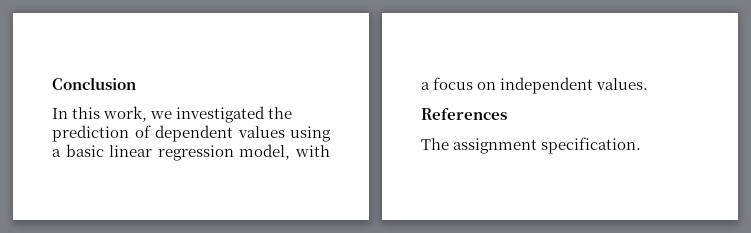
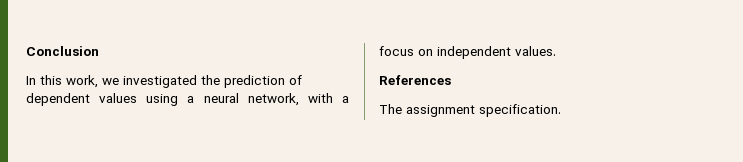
[65,144,291,161] basic linear regression model, -> [203,93,299,106] neural network,

